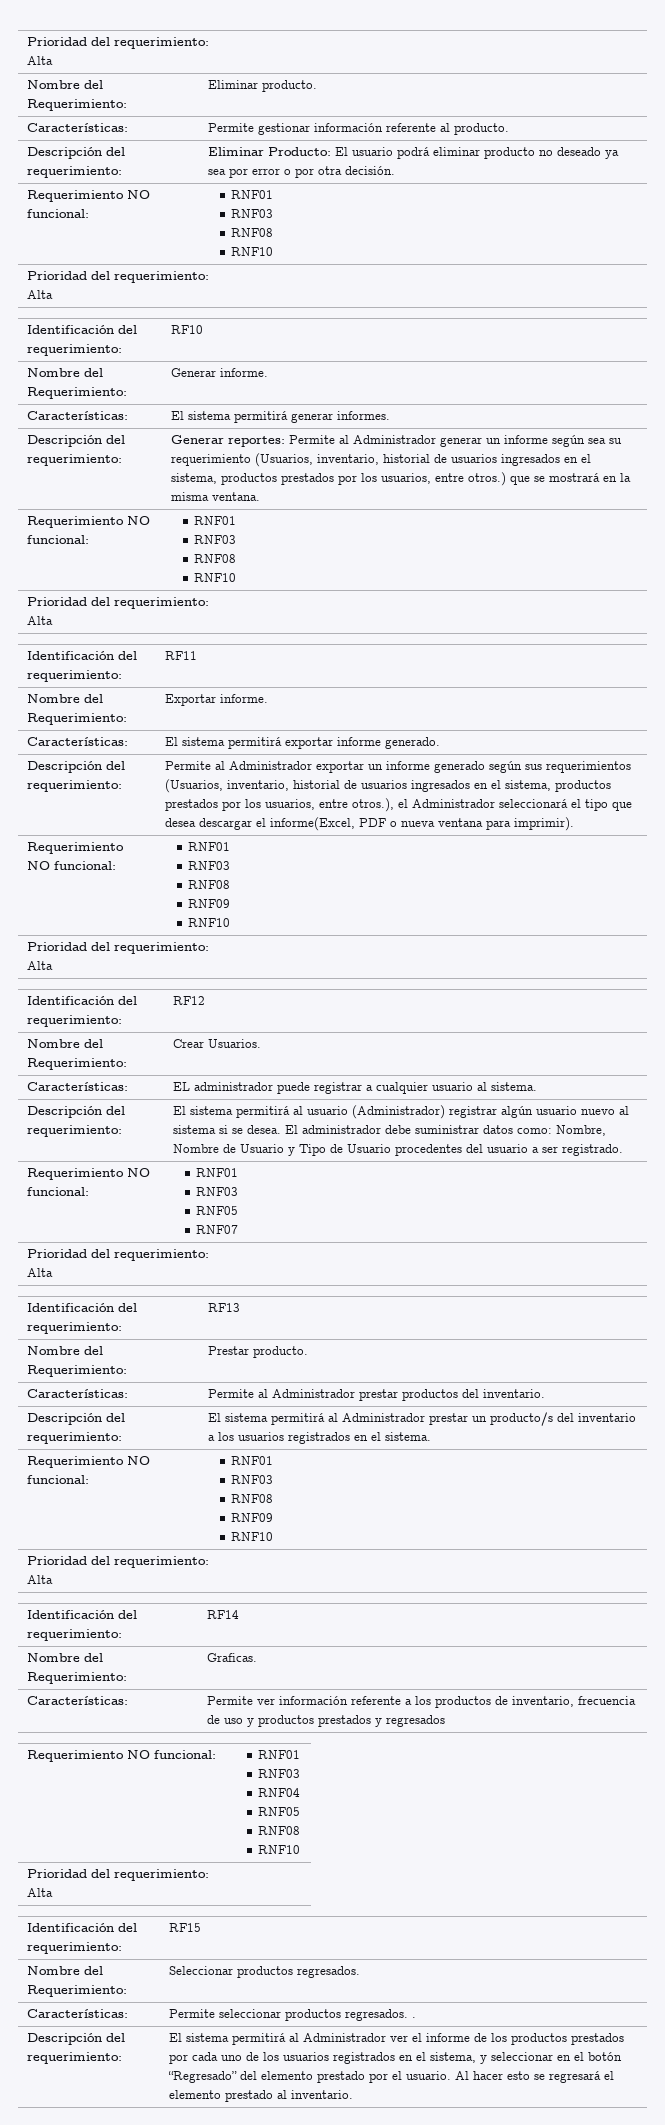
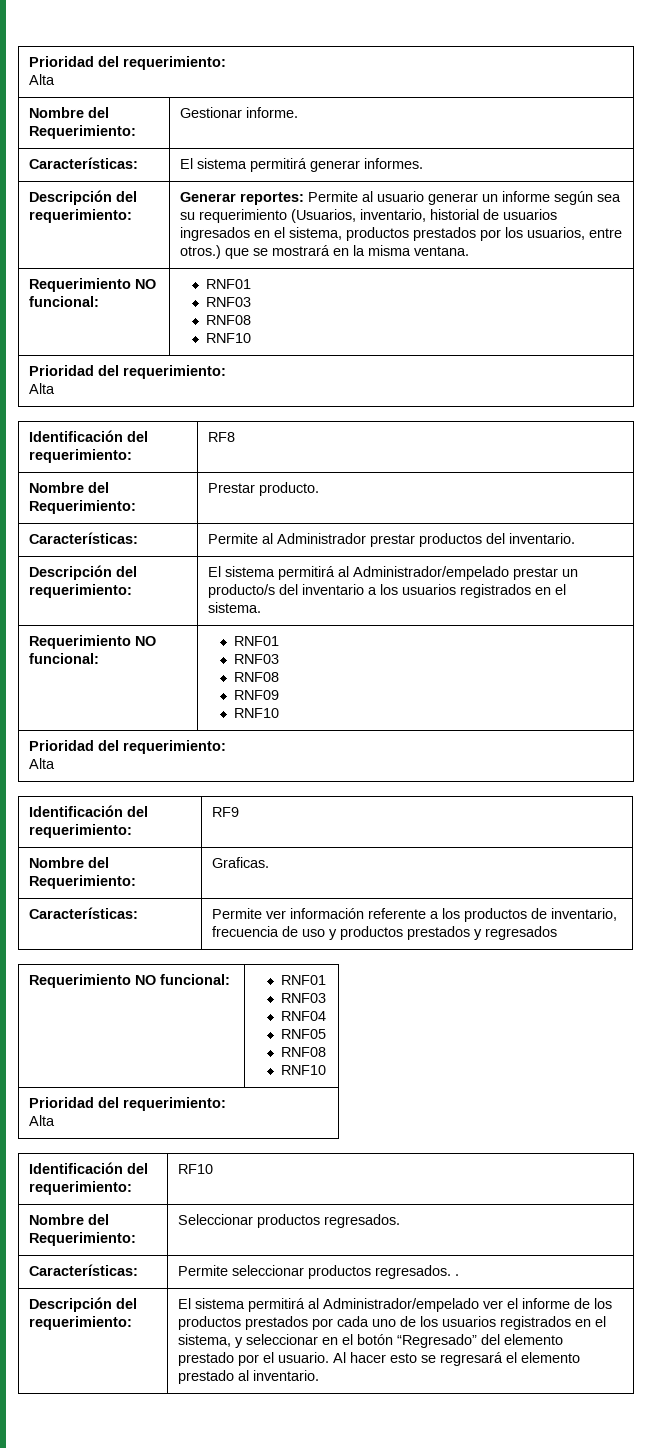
[207,80,317,92] [26,123,128,132] [207,123,509,135] [26,147,125,159] [26,166,122,178] [207,147,619,159] [207,166,395,178] [26,190,150,202] [26,209,89,218] [231,190,274,199] [231,209,274,218] [231,228,274,237] [231,247,274,256] [26,271,209,283] [26,290,53,299] [26,325,137,334] [26,344,122,356] [170,325,203,334] [26,368,103,377] [26,387,127,399] [170,368,216,377] Eliminar producto. // Características: | Permite gestionar información referente al producto. // Descripción del requerimiento: | Eliminar Producto: El usuario podrá eliminar producto no deseado ya sea por error o por otra decisión. // Requerimiento NO funcional: | RNF01 // RNF03 // RNF08 // RNF10 // Prioridad del requerimiento: // Alta // Identificación del requerimiento: | RF10 // Nombre del Requerimiento: | Generar -> [180,107,243,118] Gestionar
[352,435,436,444] Administrador -> [377,191,425,202] usuario
[164,651,197,660] [26,694,103,703] [26,713,127,725] [164,694,268,706] [26,737,128,746] [164,737,440,749] [26,761,125,773] [26,780,122,792] [164,761,631,773] [164,779,611,793] [164,798,632,812] [164,817,574,831] [26,842,124,854] [26,861,116,870] [188,842,231,851] [188,861,231,870] [188,880,231,889] [188,899,231,908] [188,918,231,927] [26,942,209,954] [26,961,53,970] [26,996,137,1005] [26,1015,122,1027] [172,996,205,1005] [26,1039,103,1048] [26,1058,127,1070] [172,1039,261,1048] [26,1082,128,1091] [172,1082,537,1094] [26,1106,125,1118] [26,1125,122,1137] [172,1105,629,1119] [172,1125,606,1136] [172,1144,623,1156] [26,1168,150,1180] [26,1187,89,1196] [196,1168,239,1177] [196,1187,239,1196] [196,1206,239,1215] [196,1225,239,1234] [26,1249,209,1261] [26,1268,53,1277] [26,1303,137,1312] [26,1322,122,1334] [207,1303,240,1312] RF11 // Nombre del Requerimiento: | Exportar informe. // Características: | El sistema permitirá exportar informe generado. // Descripción del requerimiento: | Permite al Administrador exportar un informe generado según sus requerimientos (Usuarios, inventario, historial de usuarios ingresados en el sistema, productos prestados por los usuarios, entre otros.), el Administrador seleccionará el tipo que desea descargar el informe(Excel, PDF o nueva ventana para imprimir). // Requerimiento NO funcional: | RNF01 // RNF03 // RNF08 // RNF09 // RNF10 // Prioridad del requerimiento: // Alta // Identificación del requerimiento: | RF12 // Nombre del Requerimiento: | Crear Usuarios. // Características: | EL administrador puede registrar a cualquier usuario al sistema. // Descripción del requerimiento: | El sistema permitirá al usuario (Administrador) registrar algún usuario nuevo al sistema si se desea. El administrador debe suministrar datos como: Nombre, Nombre de Usuario y Tipo de Usuario procedentes del usuario a ser registrado. // Requerimiento NO funcional: | RNF01 // RNF03 // RNF05 // RNF07 // Prioridad del requerimiento: // Alta // Identificación del requerimiento: | RF13 -> [208,432,236,442] RF8
[341,1413,425,1422] Administrador -> [353,566,510,580] Administrador/empelado
[206,1610,239,1619] RF14 -> [212,807,240,817] RF9
[168,1923,201,1932] RF15 -> [178,1164,214,1174] RF10
[302,2033,386,2042] Administrador -> [323,1298,480,1312] Administrador/empelado

